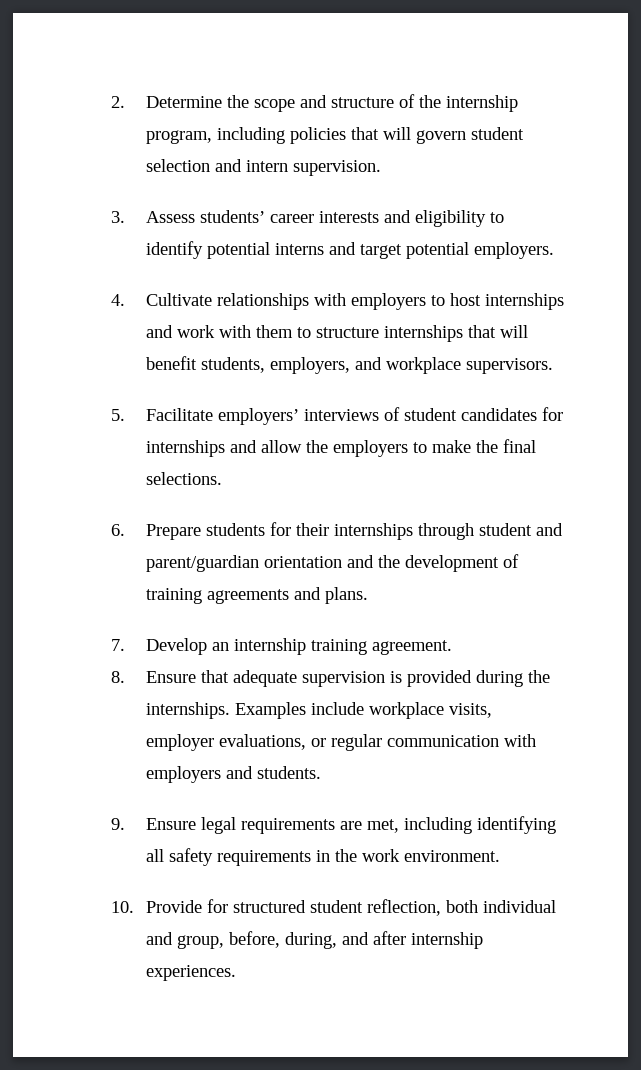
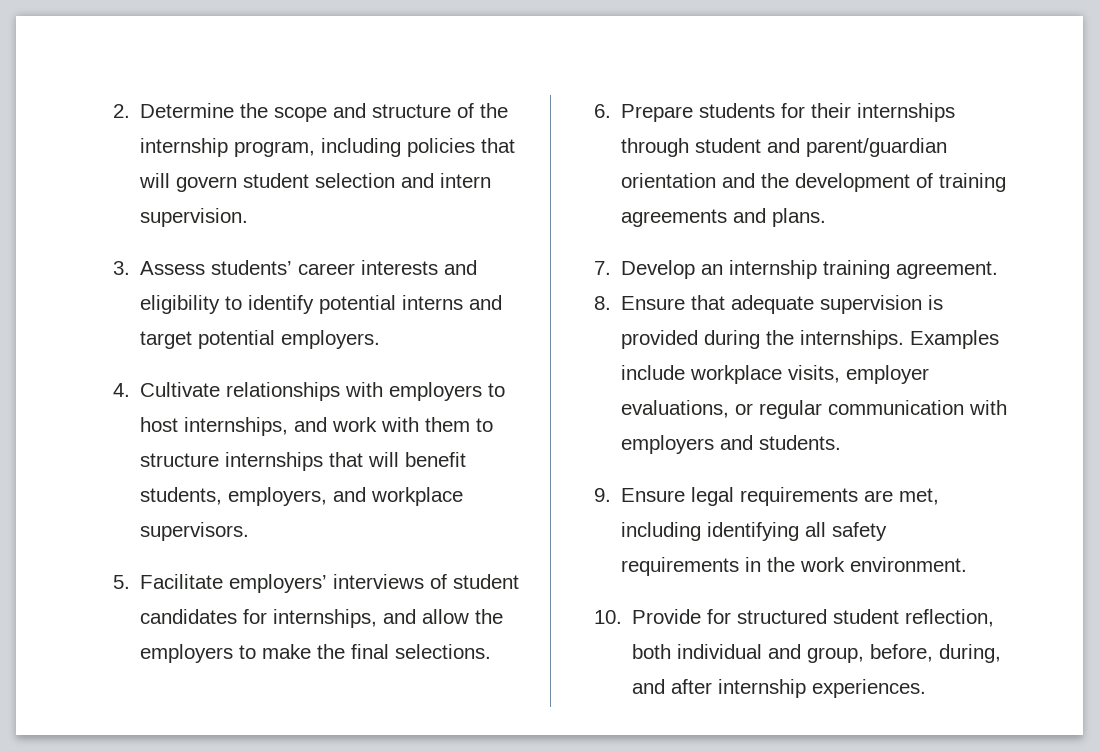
[484,293,564,310] internships -> [184,417,289,436] internships,
[145,440,225,457] internships -> [273,609,378,628] internships,

